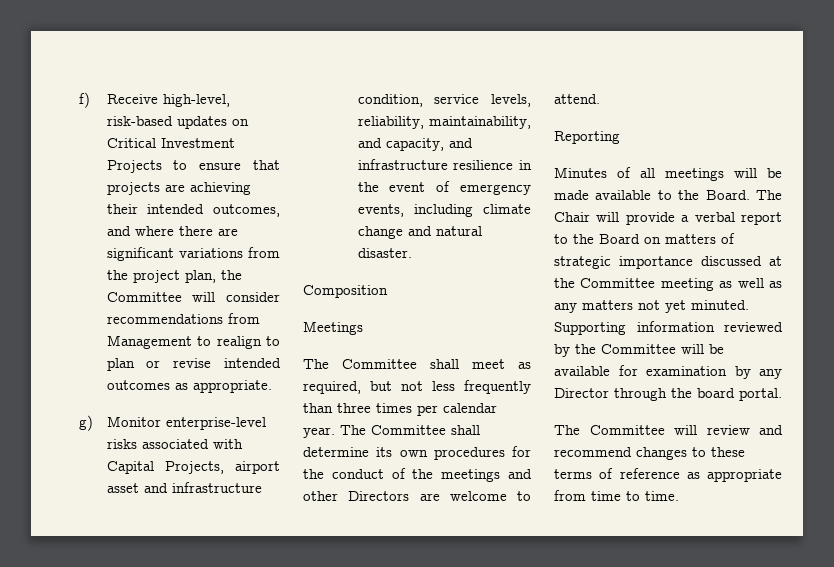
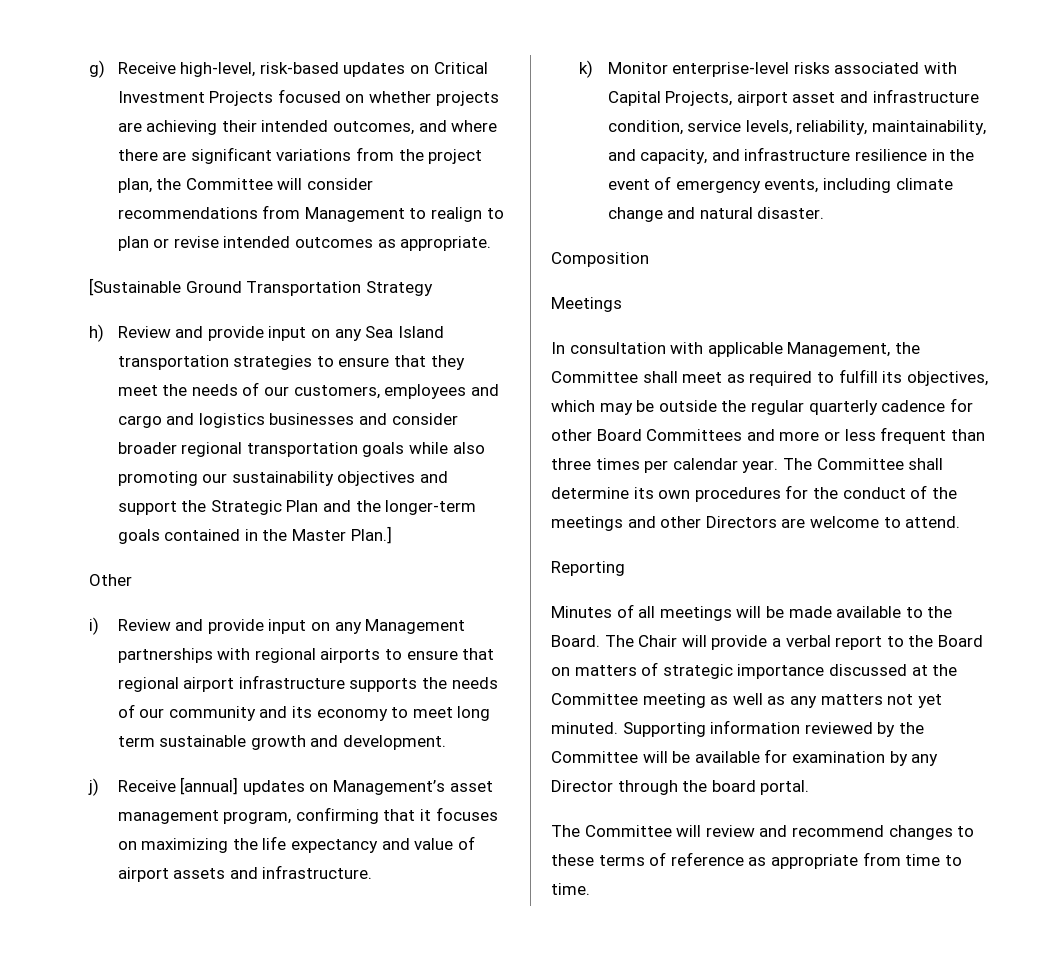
[79,92,91,108] f) -> [89,60,106,78] g)
[173,160,280,170] to ensure that -> [277,89,431,103] focused on whether
[79,415,94,431] g) -> [89,278,434,296] [89,324,444,342] [117,355,465,370] [117,382,499,399] [117,413,458,428] [117,442,485,457] [117,471,448,486] [117,500,477,515] [117,526,392,544] [89,574,133,586] [89,617,466,635] [117,648,495,663] [117,675,498,692] [117,704,491,721] [117,735,446,750] [88,777,493,796] [117,807,498,824] [117,836,475,853] [117,865,373,882] [579,60,594,78] [Sustainable Ground Transportation Strategy // h) Review and provide input on any Sea Island transportation strategies to ensure that they meet the needs of our customers, employees and cargo and logistics businesses and consider broader regional transportation goals while also promoting our sustainability objectives and support the Strategic Plan and the longer-term goals contained in the Master Plan.] // Other // i) Review and provide input on any Management partnerships with regional airports to ensure that regional airport infrastructure supports the needs of our community and its economy to meet long term sustainable growth and development. // j) Receive [annual] updates on Management’s asset management program, confirming that it focuses on maximizing the life expectancy and value of airport assets and infrastructure. // k)
[303,359,531,369] [303,380,531,394] The Committee shall meet as required, but not less frequently -> [551,342,920,357] [551,369,988,386] [551,398,973,415] [551,427,947,444] In consultation with applicable Management, the Committee shall meet as required to fulfill its objectives, which may be outside the regular quarterly cadence for other Board Committees and more or less frequent

